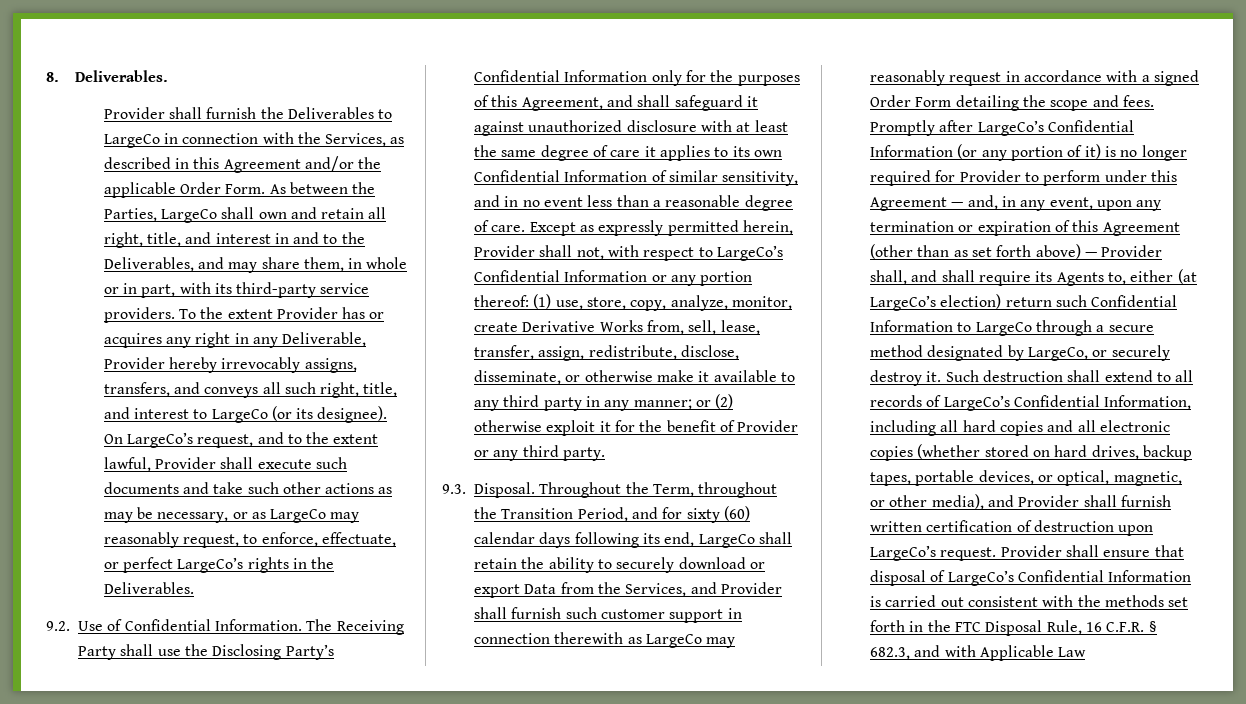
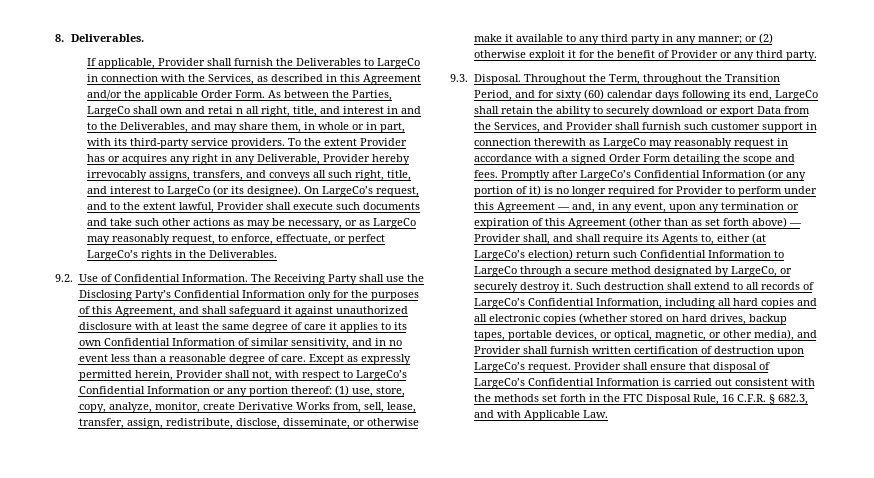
(168, 76) none -> [87,58,156,69] If applicable,
[321,208,365,219] retain -> [208,106,244,114] retai n
[1058,647,1087,657] Law -> [582,410,608,418] Law.

